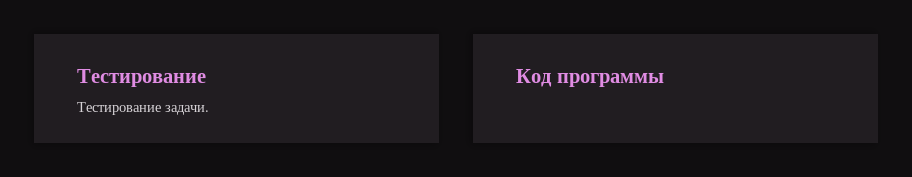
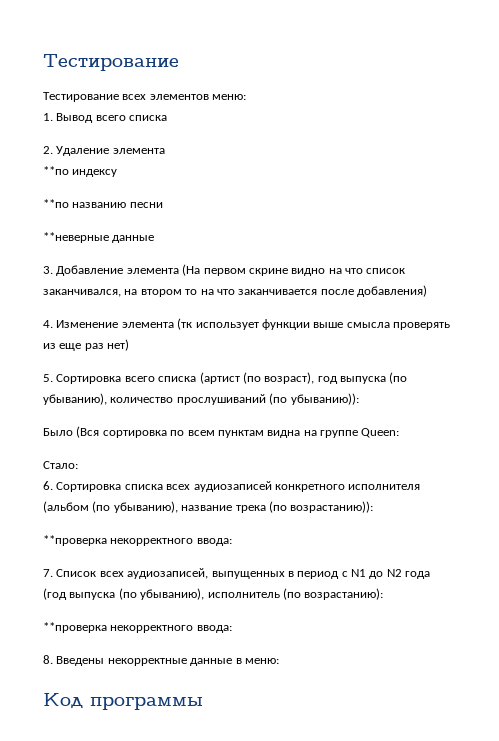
[165,105,209,115] задачи. -> [122,94,247,100] [43,113,168,123] [43,146,165,156] [43,166,118,177] [43,199,163,208] [43,232,155,243] [43,264,406,276] [43,285,427,297] [43,318,450,330] [43,339,130,351] [43,372,408,384] [43,393,359,405] [43,426,400,438] [43,461,78,469] [43,481,421,492] [43,501,374,513] [43,535,232,546] [43,568,431,579] [43,588,384,600] [43,622,232,633] [43,655,279,666] всех элементов меню: // 1. Вывод всего списка // 2. Удаление элемента // **по индексу // **по названию песни // **неверные данные // 3. Добавление элемента (На первом скрине видно на что список заканчивался, на втором то на что заканчивается после добавления) // 4. Изменение элемента (тк использует функции выше смысла проверять из еще раз нет) // 5. Сортировка всего списка (артист (по возраст), год выпуска (по убыванию), количество прослушиваний (по убыванию)): // Было (Вся сортировка по всем пунктам видна на группе Queen: // Стало: // 6. Сортировка списка всех аудиозаписей конкретного исполнителя (альбом (по убыванию), название трека (по возрастанию)): // **проверка некорректного ввода: // 7. Список всех аудиозаписей, выпущенных в период с N1 до N2 года (год выпуска (по убыванию), исполнитель (по возрастанию): // **проверка некорректного ввода: // 8. Введены некорректные данные в меню:

